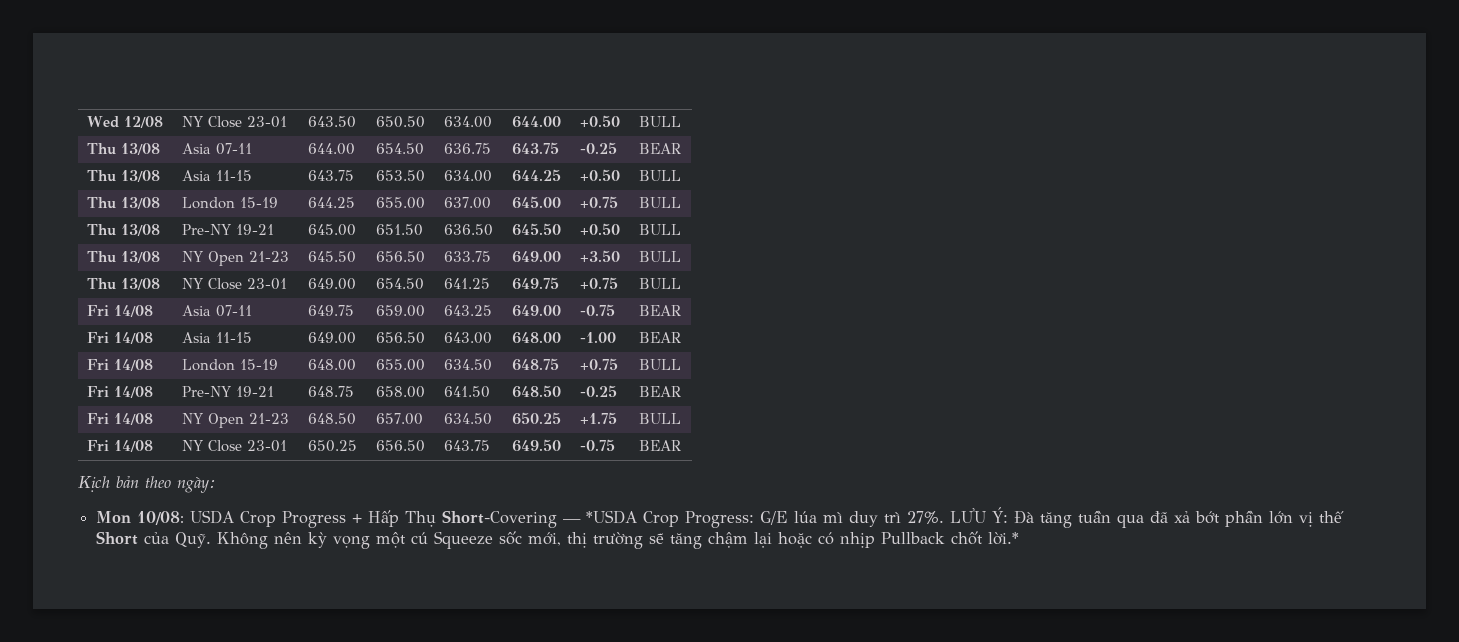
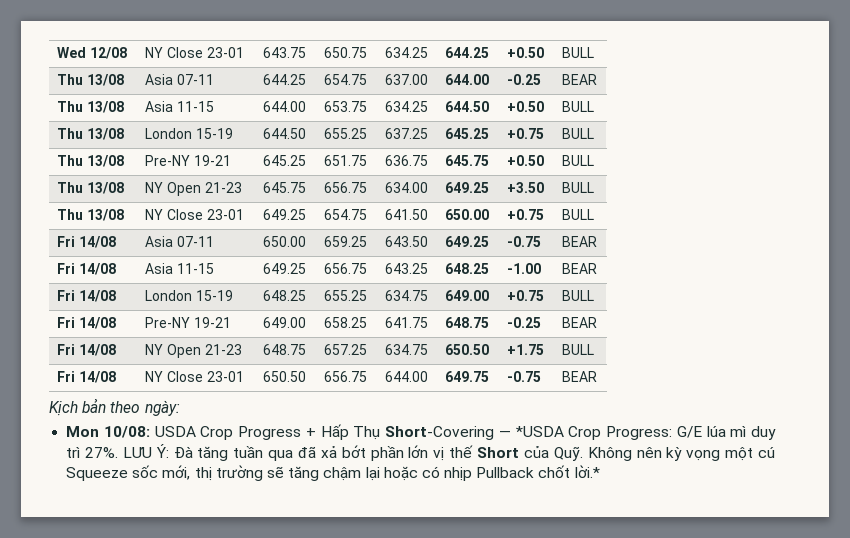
[308,116,357,128] [376,116,426,128] [444,116,493,128] [512,116,562,128] 643.50 | 650.50 | 634.00 | 644.00 -> [263,47,307,58] [324,47,368,58] [385,47,429,58] [445,47,490,58] 643.75 | 650.75 | 634.25 | 644.25
[308,143,356,155] [376,143,425,155] [444,143,492,154] [512,142,560,155] 644.00 | 654.50 | 636.75 | 643.75 -> [263,74,307,85] [324,74,368,85] [385,74,429,85] [445,74,490,85] 644.25 | 654.75 | 637.00 | 644.00
[308,170,355,181] [376,170,426,182] [444,170,493,182] [512,169,562,182] 643.75 | 653.50 | 634.00 | 644.25 -> [263,101,307,112] [324,101,368,112] [385,101,429,112] [445,101,490,112] 644.00 | 653.75 | 634.25 | 644.50
[308,197,356,208] [376,197,426,209] [444,197,492,209] [512,196,562,209] 644.25 | 655.00 | 637.00 | 645.00 -> [263,128,307,139] [324,128,368,139] [385,128,429,139] [445,128,490,139] 644.50 | 655.25 | 637.25 | 645.25
[308,224,357,236] [376,224,424,236] [444,224,494,236] [512,223,562,236] 645.00 | 651.50 | 636.50 | 645.50 -> [263,155,307,166] [324,155,368,166] [385,155,429,166] [445,155,490,166] 645.25 | 651.75 | 636.75 | 645.75
[308,251,357,263] [376,251,426,263] [444,251,492,262] [512,251,562,263] 645.50 | 656.50 | 633.75 | 649.00 -> [263,182,307,193] [324,182,368,193] [385,182,429,193] [445,182,490,193] 645.75 | 656.75 | 634.00 | 649.25
[308,278,357,290] [376,278,425,290] [444,278,491,289] [512,277,560,290] 649.00 | 654.50 | 641.25 | 649.75 -> [263,209,307,220] [324,209,368,220] [385,209,429,220] [445,209,490,220] 649.25 | 654.75 | 641.50 | 650.00
[308,305,355,316] [376,305,426,317] [444,305,493,316] [512,305,562,317] 649.75 | 659.00 | 643.25 | 649.00 -> [263,236,307,247] [324,236,368,247] [385,236,429,247] [445,236,490,247] 650.00 | 659.25 | 643.50 | 649.25
[308,332,357,344] [376,332,426,344] [444,332,493,344] [512,332,562,344] 649.00 | 656.50 | 643.00 | 648.00 -> [263,263,307,274] [324,263,368,274] [385,263,429,274] [445,263,490,274] 649.25 | 656.75 | 643.25 | 648.25
[308,359,357,371] [376,359,426,371] [444,359,493,371] [512,358,560,371] 648.00 | 655.00 | 634.50 | 648.75 -> [263,290,307,301] [324,290,368,301] [385,290,429,301] [445,290,490,301] 648.25 | 655.25 | 634.75 | 649.00
[308,386,355,397] [376,386,426,398] [444,386,491,398] [512,385,562,398] 648.75 | 658.00 | 641.50 | 648.50 -> [263,317,307,328] [324,317,368,328] [385,317,429,328] [445,317,490,328] 649.00 | 658.25 | 641.75 | 648.75
[308,413,357,425] [376,413,424,425] [444,413,493,425] [512,412,562,425] 648.50 | 657.00 | 634.50 | 650.25 -> [263,344,307,355] [324,344,368,355] [385,344,429,355] [445,344,490,355] 648.75 | 657.25 | 634.75 | 650.50
[308,440,358,452] [376,440,426,452] [444,440,491,451] [512,439,562,452] 650.25 | 656.50 | 643.75 | 649.50 -> [263,371,307,382] [324,371,368,382] [385,371,429,382] [445,371,490,382] 650.50 | 656.75 | 644.00 | 649.75

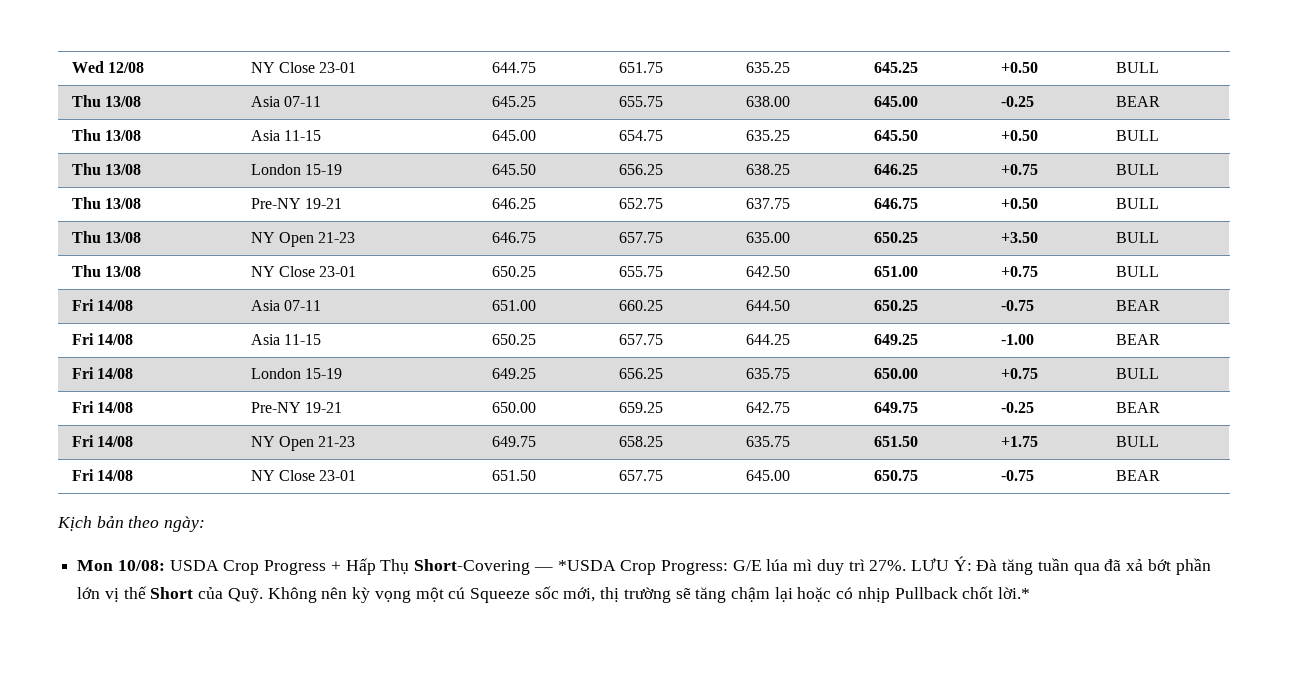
[263,47,307,58] [324,47,368,58] [385,47,429,58] [445,47,490,58] 643.75 | 650.75 | 634.25 | 644.25 -> [491,62,536,73] [618,62,663,73] [745,62,790,73] [873,62,918,73] 644.75 | 651.75 | 635.25 | 645.25
[263,74,307,85] [324,74,368,85] [385,74,429,85] [445,74,490,85] 644.25 | 654.75 | 637.00 | 644.00 -> [491,96,536,107] [618,96,663,107] [745,96,790,107] [873,96,918,107] 645.25 | 655.75 | 638.00 | 645.00
[263,101,307,112] [324,101,368,112] [385,101,429,112] [445,101,490,112] 644.00 | 653.75 | 634.25 | 644.50 -> [491,130,536,141] [618,130,663,141] [745,130,790,141] [873,130,918,141] 645.00 | 654.75 | 635.25 | 645.50
[263,128,307,139] [324,128,368,139] [385,128,429,139] [445,128,490,139] 644.50 | 655.25 | 637.25 | 645.25 -> [491,164,536,175] [618,164,663,175] [745,164,790,175] [873,164,918,175] 645.50 | 656.25 | 638.25 | 646.25
[263,155,307,166] [324,155,368,166] [385,155,429,166] [445,155,490,166] 645.25 | 651.75 | 636.75 | 645.75 -> [491,198,536,209] [618,198,663,209] [745,198,790,209] [873,198,918,209] 646.25 | 652.75 | 637.75 | 646.75
[263,182,307,193] [324,182,368,193] [385,182,429,193] [445,182,490,193] 645.75 | 656.75 | 634.00 | 649.25 -> [491,232,536,243] [618,232,663,243] [745,232,790,243] [873,232,918,243] 646.75 | 657.75 | 635.00 | 650.25
[263,209,307,220] [324,209,368,220] [385,209,429,220] [445,209,490,220] 649.25 | 654.75 | 641.50 | 650.00 -> [491,266,536,277] [618,266,663,277] [745,266,790,277] [873,266,918,277] 650.25 | 655.75 | 642.50 | 651.00
[263,236,307,247] [324,236,368,247] [385,236,429,247] [445,236,490,247] 650.00 | 659.25 | 643.50 | 649.25 -> [491,300,536,311] [618,300,663,311] [745,300,790,311] [873,300,918,311] 651.00 | 660.25 | 644.50 | 650.25
[263,263,307,274] [324,263,368,274] [385,263,429,274] [445,263,490,274] 649.25 | 656.75 | 643.25 | 648.25 -> [491,334,536,345] [618,334,663,345] [745,334,790,345] [873,334,918,345] 650.25 | 657.75 | 644.25 | 649.25
[263,290,307,301] [324,290,368,301] [385,290,429,301] [445,290,490,301] 648.25 | 655.25 | 634.75 | 649.00 -> [491,368,536,379] [618,368,663,379] [745,368,790,379] [873,368,918,379] 649.25 | 656.25 | 635.75 | 650.00
[263,317,307,328] [324,317,368,328] [385,317,429,328] [445,317,490,328] 649.00 | 658.25 | 641.75 | 648.75 -> [491,402,536,413] [618,402,663,413] [745,402,790,413] [873,402,918,413] 650.00 | 659.25 | 642.75 | 649.75
[263,344,307,355] [324,344,368,355] [385,344,429,355] [445,344,490,355] 648.75 | 657.25 | 634.75 | 650.50 -> [491,436,536,447] [618,436,663,447] [745,436,790,447] [873,436,918,447] 649.75 | 658.25 | 635.75 | 651.50
[263,371,307,382] [324,371,368,382] [385,371,429,382] [445,371,490,382] 650.50 | 656.75 | 644.00 | 649.75 -> [491,470,536,481] [618,470,663,481] [745,470,790,481] [873,470,918,481] 651.50 | 657.75 | 645.00 | 650.75

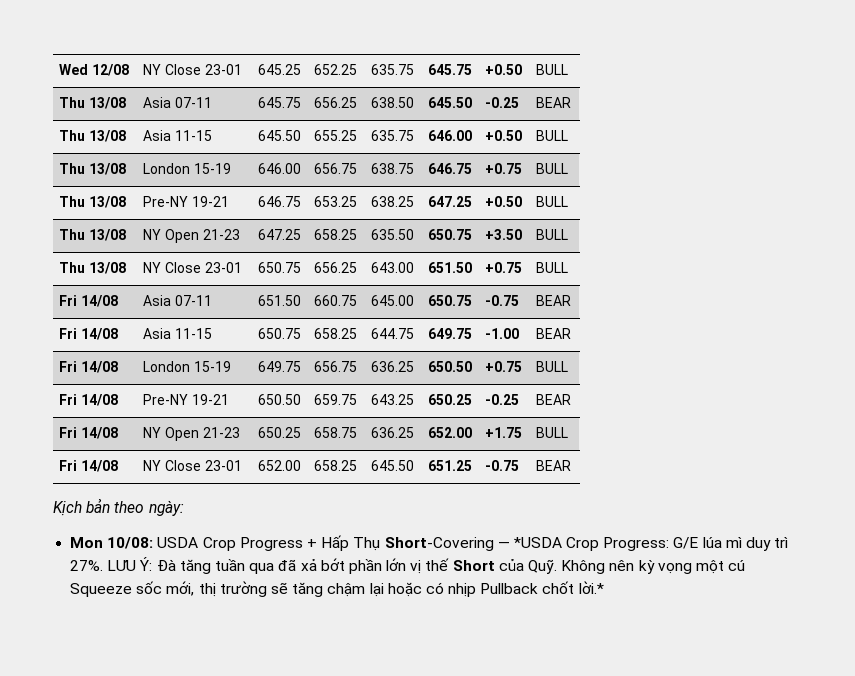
[491,62,536,73] [618,62,663,73] [745,62,790,73] [873,62,918,73] 644.75 | 651.75 | 635.25 | 645.25 -> [258,64,302,75] [314,64,358,75] [371,64,415,75] [428,64,473,75] 645.25 | 652.25 | 635.75 | 645.75
[491,96,536,107] [618,96,663,107] [745,96,790,107] [873,96,918,107] 645.25 | 655.75 | 638.00 | 645.00 -> [258,97,302,108] [314,97,358,108] [371,97,415,108] [428,97,473,108] 645.75 | 656.25 | 638.50 | 645.50
[491,130,536,141] [618,130,663,141] [745,130,790,141] [873,130,918,141] 645.00 | 654.75 | 635.25 | 645.50 -> [258,130,302,141] [314,130,358,141] [371,130,415,141] [428,130,473,141] 645.50 | 655.25 | 635.75 | 646.00
[491,164,536,175] [618,164,663,175] [745,164,790,175] [873,164,918,175] 645.50 | 656.25 | 638.25 | 646.25 -> [258,163,302,174] [314,163,358,174] [371,163,415,174] [428,163,473,174] 646.00 | 656.75 | 638.75 | 646.75
[491,198,536,209] [618,198,663,209] [745,198,790,209] [873,198,918,209] 646.25 | 652.75 | 637.75 | 646.75 -> [258,196,302,207] [314,196,358,207] [371,196,415,207] [428,196,473,207] 646.75 | 653.25 | 638.25 | 647.25
[491,232,536,243] [618,232,663,243] [745,232,790,243] [873,232,918,243] 646.75 | 657.75 | 635.00 | 650.25 -> [258,229,302,240] [314,229,358,240] [371,229,415,240] [428,229,473,240] 647.25 | 658.25 | 635.50 | 650.75
[491,266,536,277] [618,266,663,277] [745,266,790,277] [873,266,918,277] 650.25 | 655.75 | 642.50 | 651.00 -> [258,262,302,273] [314,262,358,273] [371,262,415,273] [428,262,473,273] 650.75 | 656.25 | 643.00 | 651.50
[491,300,536,311] [618,300,663,311] [745,300,790,311] [873,300,918,311] 651.00 | 660.25 | 644.50 | 650.25 -> [258,295,302,306] [314,295,358,306] [371,295,415,306] [428,295,473,306] 651.50 | 660.75 | 645.00 | 650.75
[491,334,536,345] [618,334,663,345] [745,334,790,345] [873,334,918,345] 650.25 | 657.75 | 644.25 | 649.25 -> [258,328,302,339] [314,328,358,339] [371,328,415,339] [428,328,473,339] 650.75 | 658.25 | 644.75 | 649.75
[491,368,536,379] [618,368,663,379] [745,368,790,379] [873,368,918,379] 649.25 | 656.25 | 635.75 | 650.00 -> [258,361,302,372] [314,361,358,372] [371,361,415,372] [428,361,473,372] 649.75 | 656.75 | 636.25 | 650.50
[491,402,536,413] [618,402,663,413] [745,402,790,413] [873,402,918,413] 650.00 | 659.25 | 642.75 | 649.75 -> [258,394,302,405] [314,394,358,405] [371,394,415,405] [428,394,473,405] 650.50 | 659.75 | 643.25 | 650.25
[491,436,536,447] [618,436,663,447] [745,436,790,447] [873,436,918,447] 649.75 | 658.25 | 635.75 | 651.50 -> [258,427,302,438] [314,427,358,438] [371,427,415,438] [428,427,473,438] 650.25 | 658.75 | 636.25 | 652.00
[491,470,536,481] [618,470,663,481] [745,470,790,481] [873,470,918,481] 651.50 | 657.75 | 645.00 | 650.75 -> [258,460,302,471] [314,460,358,471] [371,460,415,471] [428,460,473,471] 652.00 | 658.25 | 645.50 | 651.25

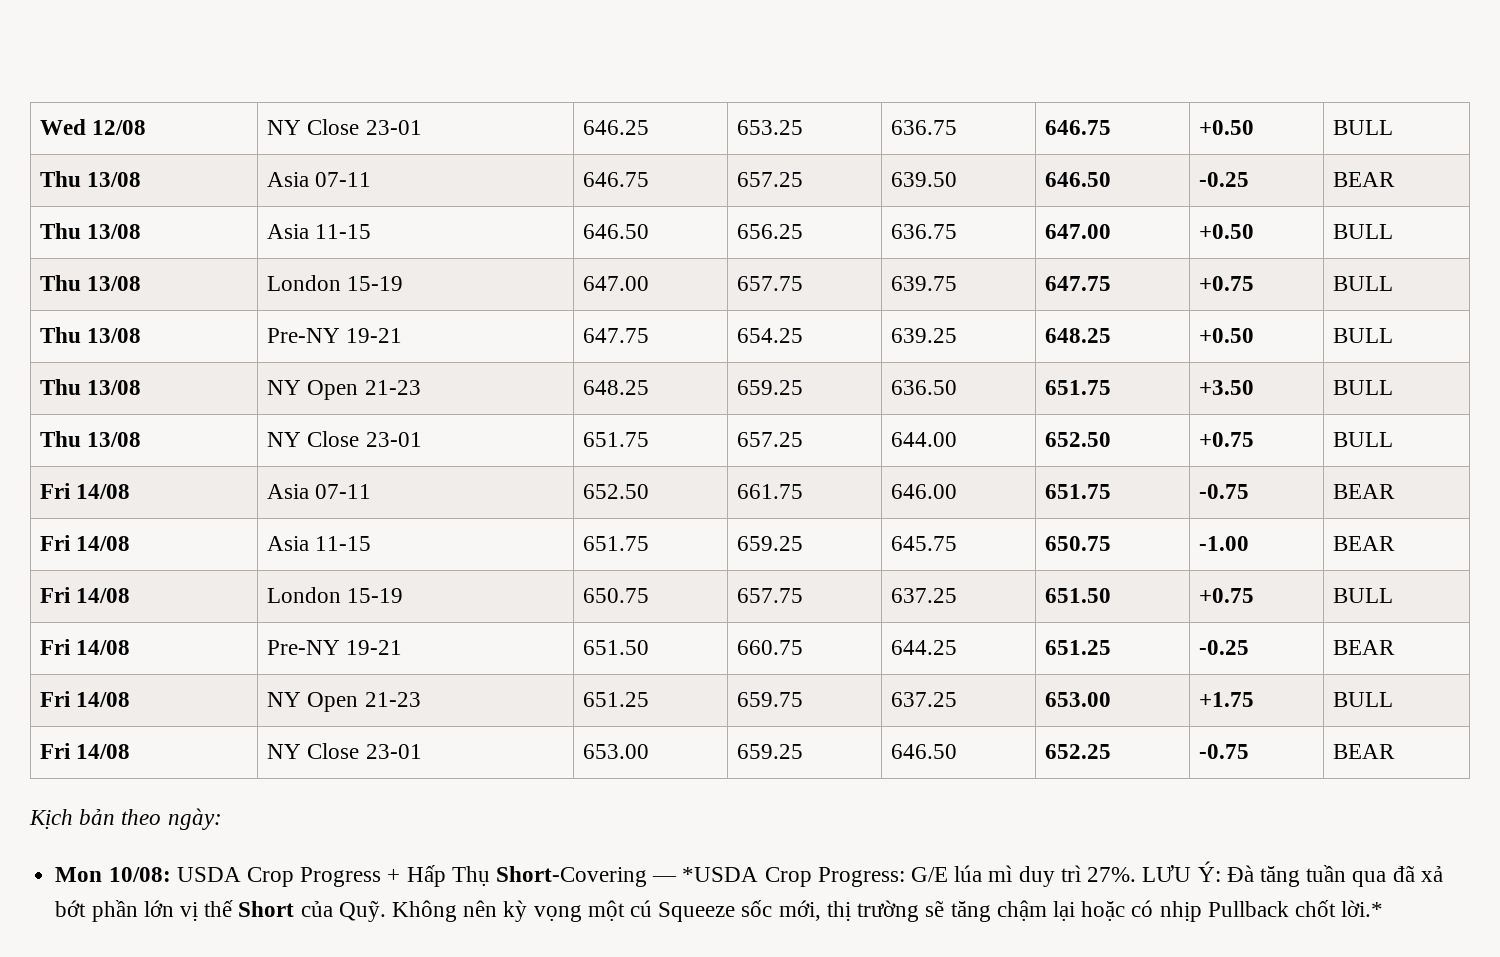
[258,64,302,75] [314,64,358,75] [371,64,415,75] [428,64,473,75] 645.25 | 652.25 | 635.75 | 645.75 -> [583,120,650,135] [737,120,804,135] [891,120,958,135] [1045,120,1112,135] 646.25 | 653.25 | 636.75 | 646.75
[258,97,302,108] [314,97,358,108] [371,97,415,108] [428,97,473,108] 645.75 | 656.25 | 638.50 | 645.50 -> [583,172,650,187] [737,172,804,187] [891,172,958,187] [1045,172,1112,187] 646.75 | 657.25 | 639.50 | 646.50
[258,130,302,141] [314,130,358,141] [371,130,415,141] [428,130,473,141] 645.50 | 655.25 | 635.75 | 646.00 -> [583,224,650,239] [737,224,804,239] [891,224,958,239] [1045,224,1112,239] 646.50 | 656.25 | 636.75 | 647.00
[258,163,302,174] [314,163,358,174] [371,163,415,174] [428,163,473,174] 646.00 | 656.75 | 638.75 | 646.75 -> [583,276,650,291] [737,276,804,291] [891,276,958,291] [1045,276,1112,291] 647.00 | 657.75 | 639.75 | 647.75
[258,196,302,207] [314,196,358,207] [371,196,415,207] [428,196,473,207] 646.75 | 653.25 | 638.25 | 647.25 -> [583,328,650,343] [737,328,804,343] [891,328,958,343] [1045,328,1112,343] 647.75 | 654.25 | 639.25 | 648.25
[258,229,302,240] [314,229,358,240] [371,229,415,240] [428,229,473,240] 647.25 | 658.25 | 635.50 | 650.75 -> [583,380,650,395] [737,380,804,395] [891,380,958,395] [1045,380,1112,395] 648.25 | 659.25 | 636.50 | 651.75
[258,262,302,273] [314,262,358,273] [371,262,415,273] [428,262,473,273] 650.75 | 656.25 | 643.00 | 651.50 -> [583,432,650,447] [737,432,804,447] [891,432,958,447] [1045,432,1112,447] 651.75 | 657.25 | 644.00 | 652.50
[258,295,302,306] [314,295,358,306] [371,295,415,306] [428,295,473,306] 651.50 | 660.75 | 645.00 | 650.75 -> [583,484,650,499] [737,484,804,499] [891,484,958,499] [1045,484,1112,499] 652.50 | 661.75 | 646.00 | 651.75
[258,328,302,339] [314,328,358,339] [371,328,415,339] [428,328,473,339] 650.75 | 658.25 | 644.75 | 649.75 -> [583,536,650,551] [737,536,804,551] [891,536,958,551] [1045,536,1112,551] 651.75 | 659.25 | 645.75 | 650.75
[258,361,302,372] [314,361,358,372] [371,361,415,372] [428,361,473,372] 649.75 | 656.75 | 636.25 | 650.50 -> [583,588,650,603] [737,588,804,603] [891,588,958,603] [1045,588,1112,603] 650.75 | 657.75 | 637.25 | 651.50
[258,394,302,405] [314,394,358,405] [371,394,415,405] [428,394,473,405] 650.50 | 659.75 | 643.25 | 650.25 -> [583,640,650,655] [737,640,804,655] [891,640,958,655] [1045,640,1112,655] 651.50 | 660.75 | 644.25 | 651.25
[258,427,302,438] [314,427,358,438] [371,427,415,438] [428,427,473,438] 650.25 | 658.75 | 636.25 | 652.00 -> [583,692,650,707] [737,692,804,707] [891,692,958,707] [1045,692,1112,707] 651.25 | 659.75 | 637.25 | 653.00
[258,460,302,471] [314,460,358,471] [371,460,415,471] [428,460,473,471] 652.00 | 658.25 | 645.50 | 651.25 -> [583,744,650,759] [737,744,804,759] [891,744,958,759] [1045,744,1112,759] 653.00 | 659.25 | 646.50 | 652.25

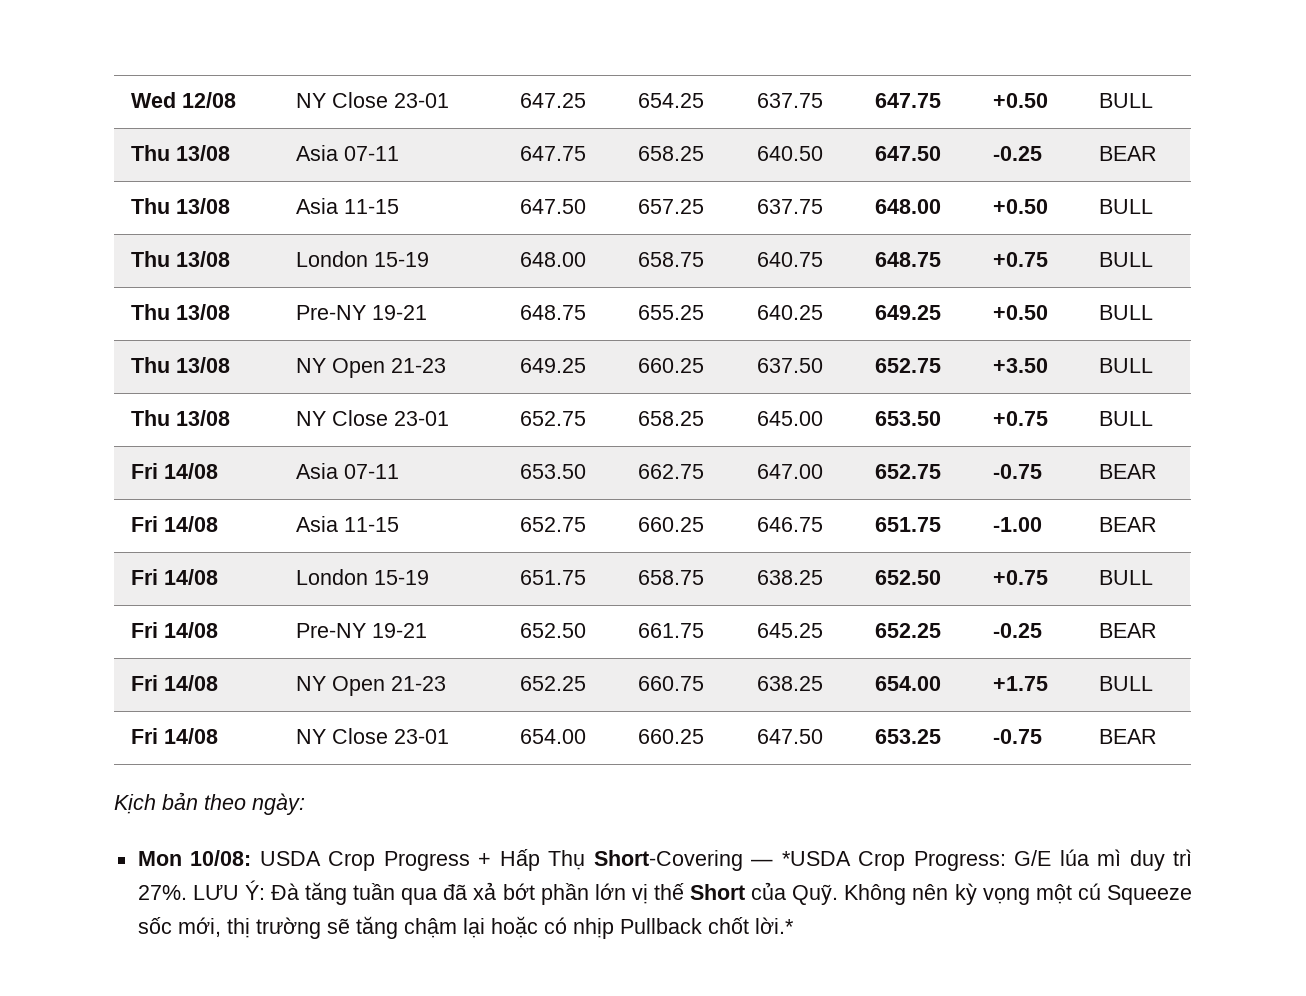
[583,120,650,135] [737,120,804,135] [891,120,958,135] [1045,120,1112,135] 646.25 | 653.25 | 636.75 | 646.75 -> [519,93,586,108] [637,93,704,108] [756,93,823,108] [874,93,941,108] 647.25 | 654.25 | 637.75 | 647.75
[583,172,650,187] [737,172,804,187] [891,172,958,187] [1045,172,1112,187] 646.75 | 657.25 | 639.50 | 646.50 -> [519,146,586,161] [637,146,704,161] [756,146,823,161] [874,146,941,161] 647.75 | 658.25 | 640.50 | 647.50
[583,224,650,239] [737,224,804,239] [891,224,958,239] [1045,224,1112,239] 646.50 | 656.25 | 636.75 | 647.00 -> [519,199,586,214] [637,199,704,214] [756,199,823,214] [874,199,941,214] 647.50 | 657.25 | 637.75 | 648.00
[583,276,650,291] [737,276,804,291] [891,276,958,291] [1045,276,1112,291] 647.00 | 657.75 | 639.75 | 647.75 -> [519,252,586,267] [637,252,704,267] [756,252,823,267] [874,252,941,267] 648.00 | 658.75 | 640.75 | 648.75
[583,328,650,343] [737,328,804,343] [891,328,958,343] [1045,328,1112,343] 647.75 | 654.25 | 639.25 | 648.25 -> [519,305,586,320] [637,305,704,320] [756,305,823,320] [874,305,941,320] 648.75 | 655.25 | 640.25 | 649.25
[583,380,650,395] [737,380,804,395] [891,380,958,395] [1045,380,1112,395] 648.25 | 659.25 | 636.50 | 651.75 -> [519,358,586,373] [637,358,704,373] [756,358,823,373] [874,358,941,373] 649.25 | 660.25 | 637.50 | 652.75
[583,432,650,447] [737,432,804,447] [891,432,958,447] [1045,432,1112,447] 651.75 | 657.25 | 644.00 | 652.50 -> [519,411,586,426] [637,411,704,426] [756,411,823,426] [874,411,941,426] 652.75 | 658.25 | 645.00 | 653.50
[583,484,650,499] [737,484,804,499] [891,484,958,499] [1045,484,1112,499] 652.50 | 661.75 | 646.00 | 651.75 -> [519,464,586,479] [637,464,704,479] [756,464,823,479] [874,464,941,479] 653.50 | 662.75 | 647.00 | 652.75
[583,536,650,551] [737,536,804,551] [891,536,958,551] [1045,536,1112,551] 651.75 | 659.25 | 645.75 | 650.75 -> [519,517,586,532] [637,517,704,532] [756,517,823,532] [874,517,941,532] 652.75 | 660.25 | 646.75 | 651.75
[583,588,650,603] [737,588,804,603] [891,588,958,603] [1045,588,1112,603] 650.75 | 657.75 | 637.25 | 651.50 -> [519,570,586,585] [637,570,704,585] [756,570,823,585] [874,570,941,585] 651.75 | 658.75 | 638.25 | 652.50
[583,640,650,655] [737,640,804,655] [891,640,958,655] [1045,640,1112,655] 651.50 | 660.75 | 644.25 | 651.25 -> [519,623,586,638] [637,623,704,638] [756,623,823,638] [874,623,941,638] 652.50 | 661.75 | 645.25 | 652.25
[583,692,650,707] [737,692,804,707] [891,692,958,707] [1045,692,1112,707] 651.25 | 659.75 | 637.25 | 653.00 -> [519,676,586,691] [637,676,704,691] [756,676,823,691] [874,676,941,691] 652.25 | 660.75 | 638.25 | 654.00
[583,744,650,759] [737,744,804,759] [891,744,958,759] [1045,744,1112,759] 653.00 | 659.25 | 646.50 | 652.25 -> [519,729,586,744] [637,729,704,744] [756,729,823,744] [874,729,941,744] 654.00 | 660.25 | 647.50 | 653.25

